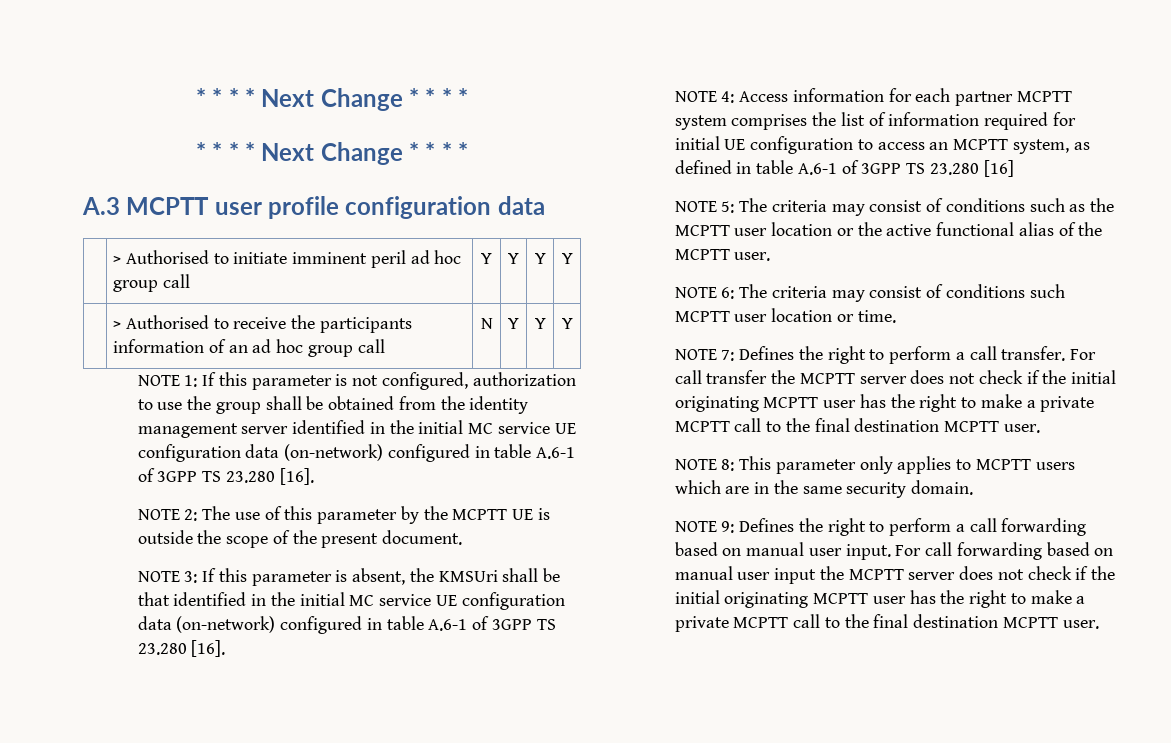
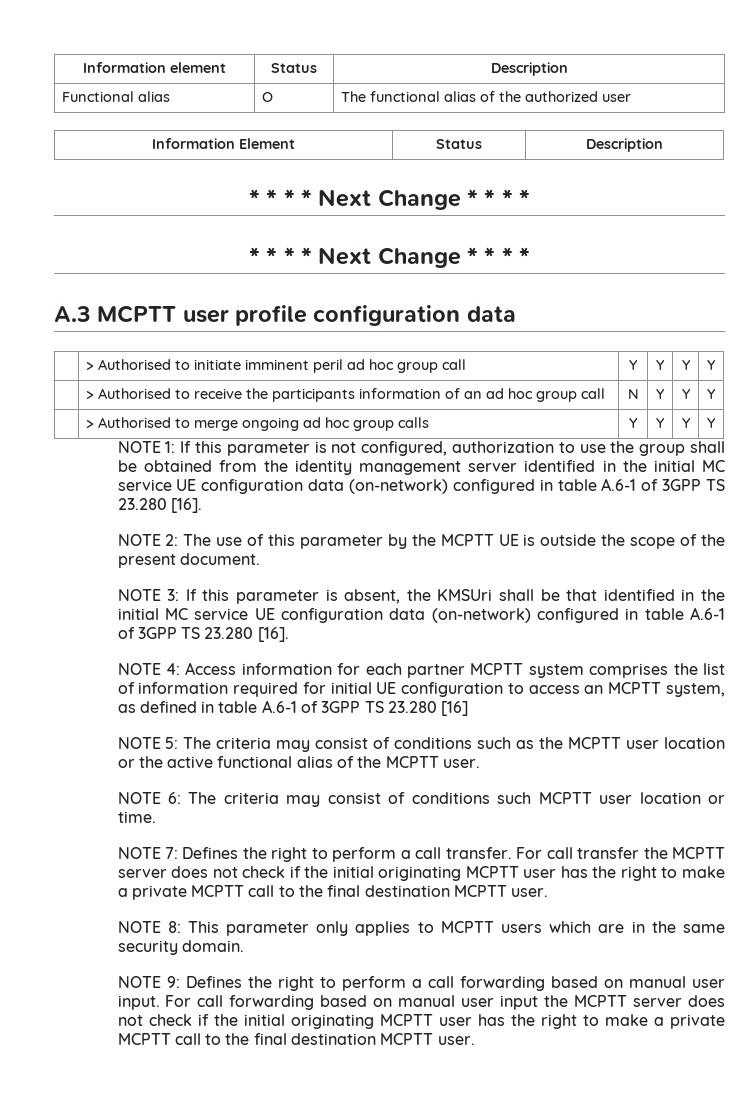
(195, 97) none -> [83,62,226,73] [271,63,317,73] [490,62,568,76] [62,91,171,102] [262,92,274,102] [341,91,632,102] [152,138,295,149] [436,139,482,149] [586,138,663,152] Information element | Status | Description // Functional alias | O | The functional alias of the authorized user // Information Element | Status | Description //
(573, 323) none -> [86,417,430,431] [629,418,638,428] [656,418,665,428] [681,418,691,428] [707,418,716,428] // | > Authorised to merge ongoing ad hoc group calls | Y | Y | Y | Y

